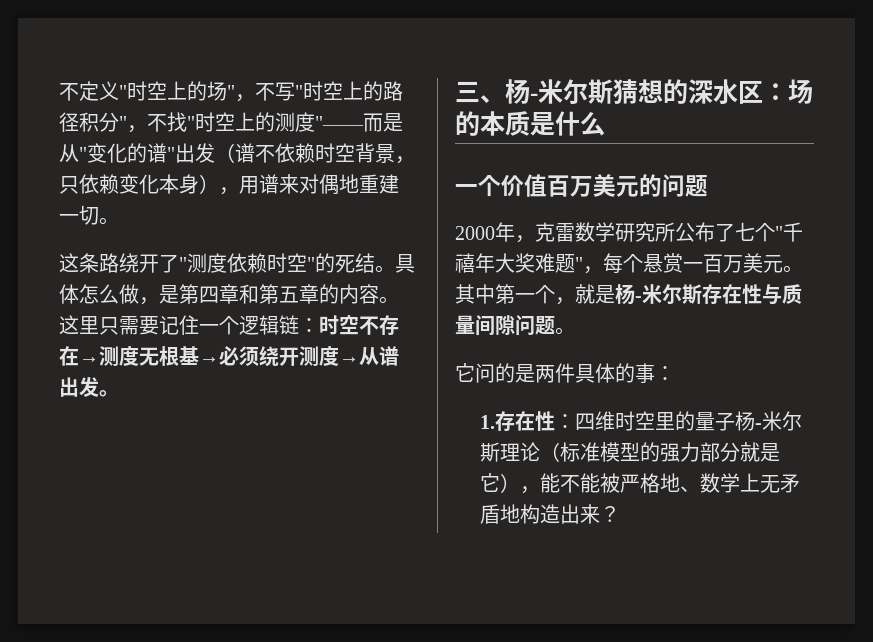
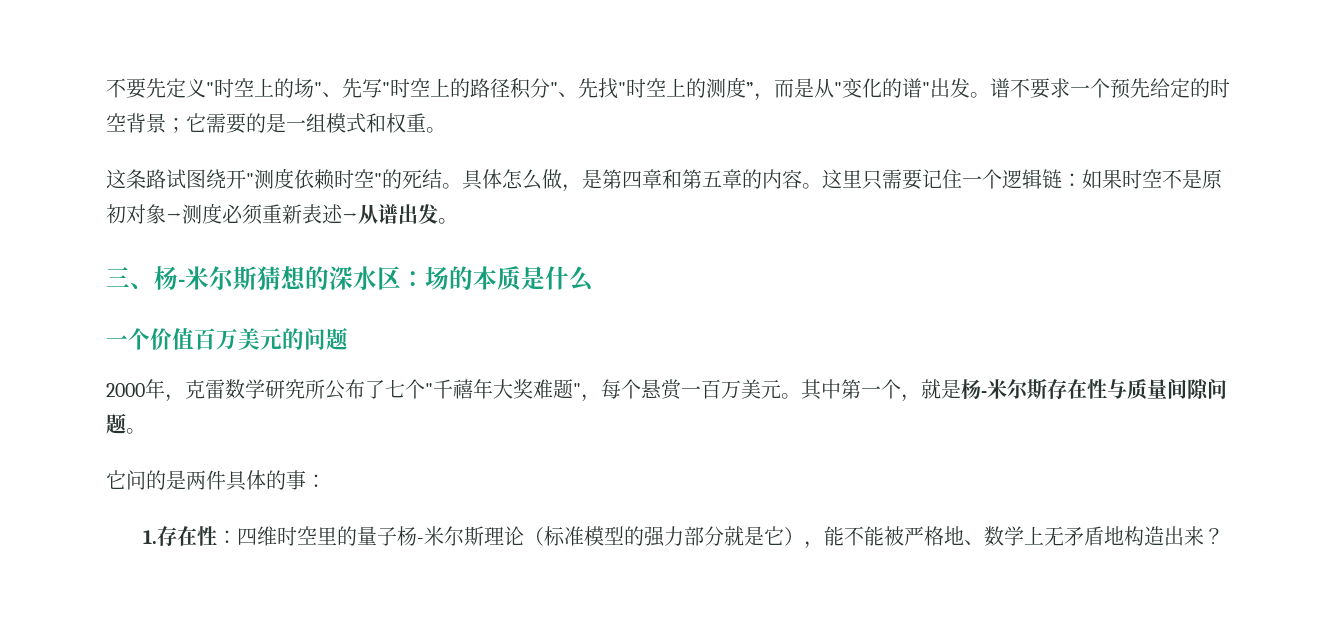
[59,83,79,101] 不 -> [106,78,166,99] 不要先
[235,83,275,102] ，不 -> [322,78,362,98] 、先
[127,114,167,133] ，不 -> [558,78,598,98] 、先
[315,116,364,130] "—— -> [746,82,774,101] ”，
[215,143,415,164] [59,174,399,195] [59,205,99,225] （谱不依赖时空背景，只依赖变化本身），用谱来对偶地重建一切 -> [970,78,1230,99] [106,113,426,134] 。谱不要求一个预先给定的时空背景；它需要的是一组模式和权重
[119,253,179,273] 绕开了 -> [166,169,246,189] 试图绕开
[319,315,399,335] [59,346,339,367] 时空不存在→测度无根基→必须绕开测度 -> [1082,169,1222,189] [106,203,343,225] 如果时空不是原初对象→测度必须重新表述

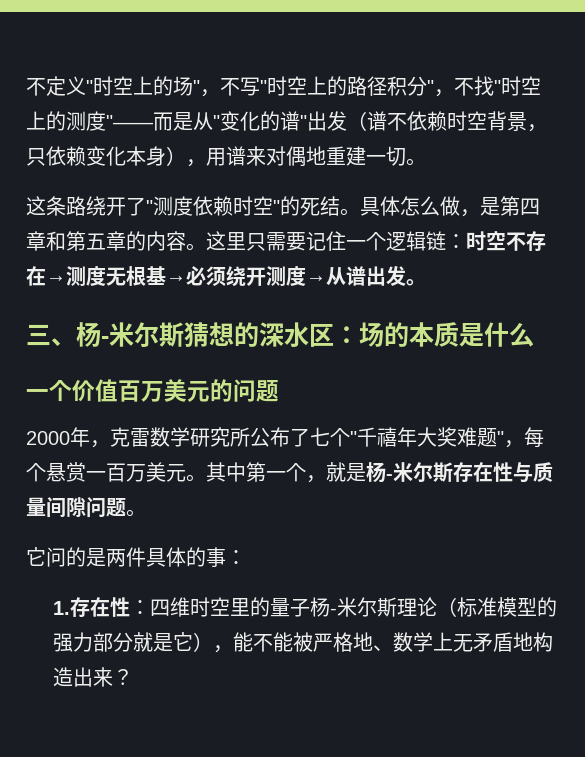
[106,78,166,99] 不要先 -> [26,78,46,96] 不
[322,78,362,98] 、先 -> [200,78,240,97] ，不
[558,78,598,98] 、先 -> [434,78,474,97] ，不
[746,82,774,101] ”， -> [106,115,153,129] "——
[970,78,1230,99] [106,113,426,134] 。谱不要求一个预先给定的时空背景；它需要的是一组模式和权重 -> [347,111,547,132] [26,146,406,167] （谱不依赖时空背景，只依赖变化本身），用谱来对偶地重建一切
[166,169,246,189] 试图绕开 -> [86,196,146,216] 绕开了
[1082,169,1222,189] [106,203,343,225] 如果时空不是原初对象→测度必须重新表述 -> [466,231,546,251] [26,266,306,287] 时空不存在→测度无根基→必须绕开测度

